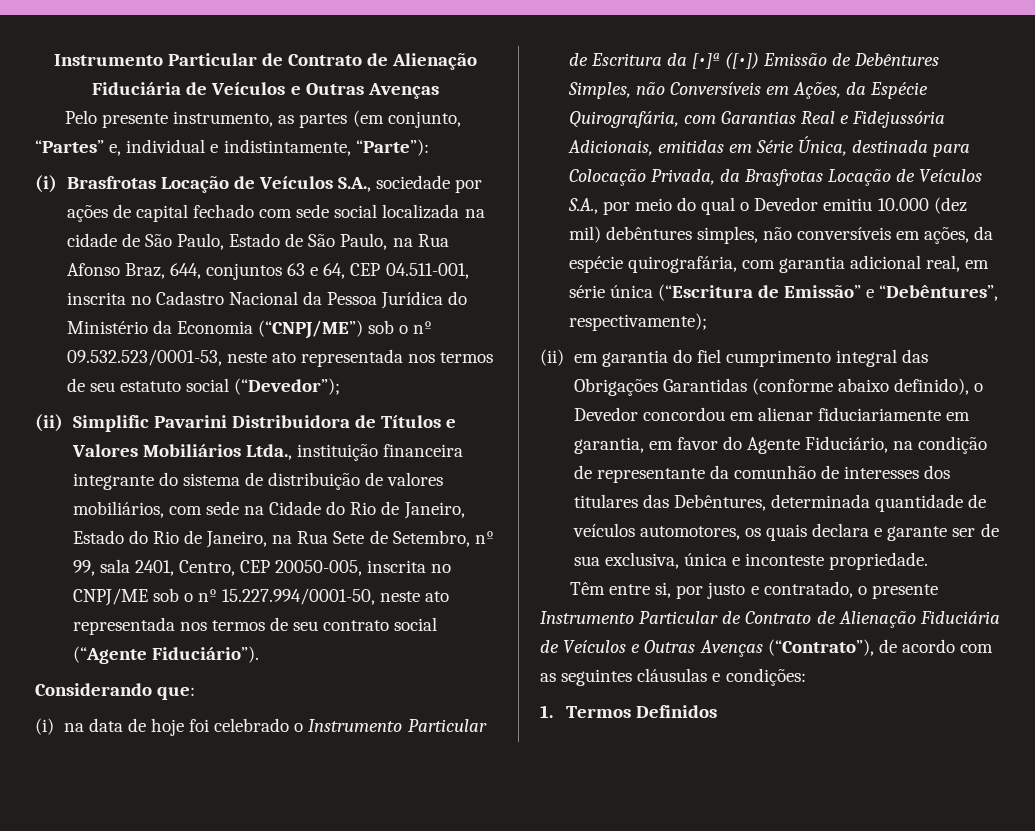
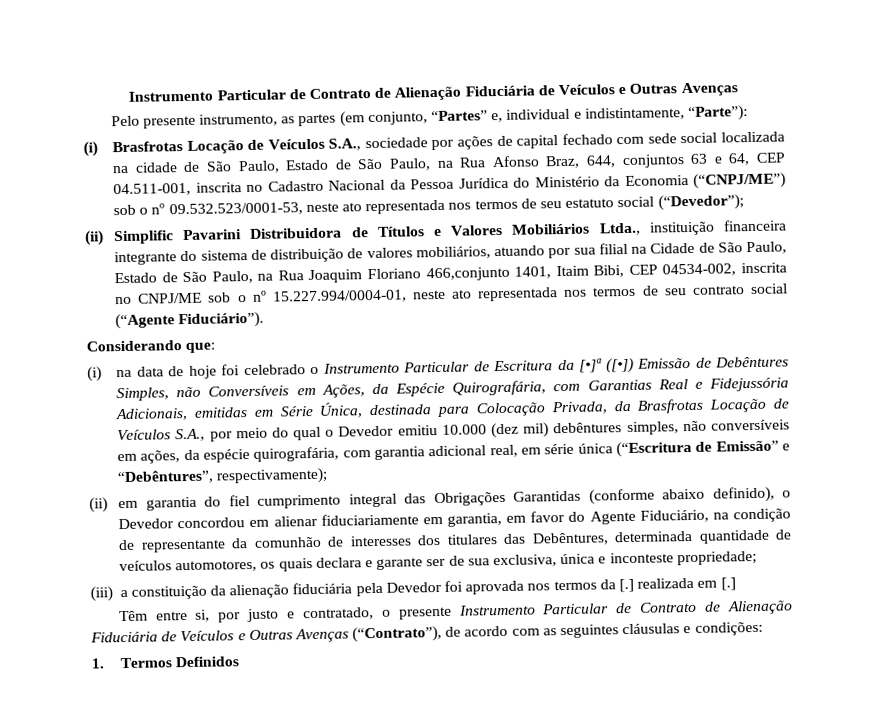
[168,501,465,519] [72,530,494,548] [72,559,363,576] com sede na Cidade do Rio de Janeiro, Estado do Rio de Janeiro, na Rua Sete de Setembro, nº 99, sala 2401, Centro, CEP 20050-005, -> [494,241,788,259] [114,263,737,284] atuando por sua filial na Cidade de São Paulo, Estado de São Paulo, na Rua Joaquim Floriano 466,conjunto 1401, Itaim Bibi, CEP 04534-002,
[222,588,376,605] 15.227.994/0001-50, -> [272,289,407,304] 15.227.994/0004-01,
[829,552,929,570] propriedade. -> [676,550,757,566] [90,577,736,602] propriedade; // (iii) a constituição da alienação fiduciária pela Devedor foi aprovada nos termos da [.] realizada em [.]

